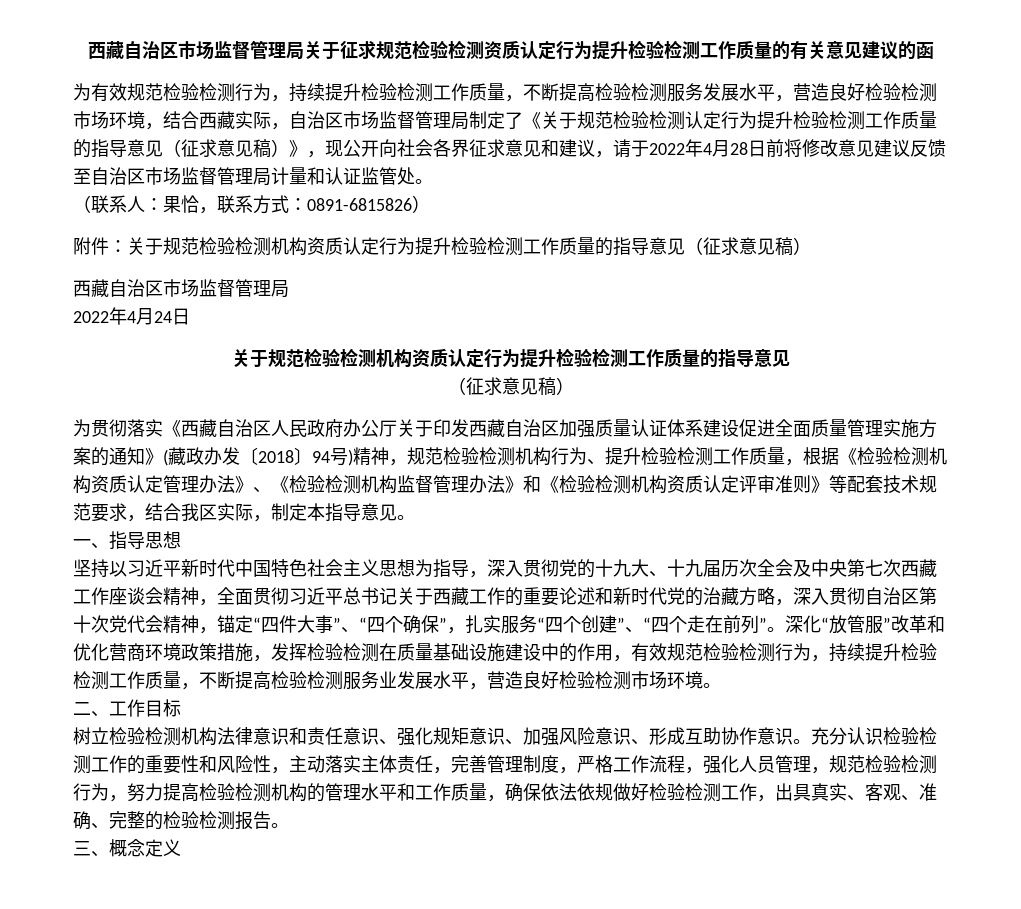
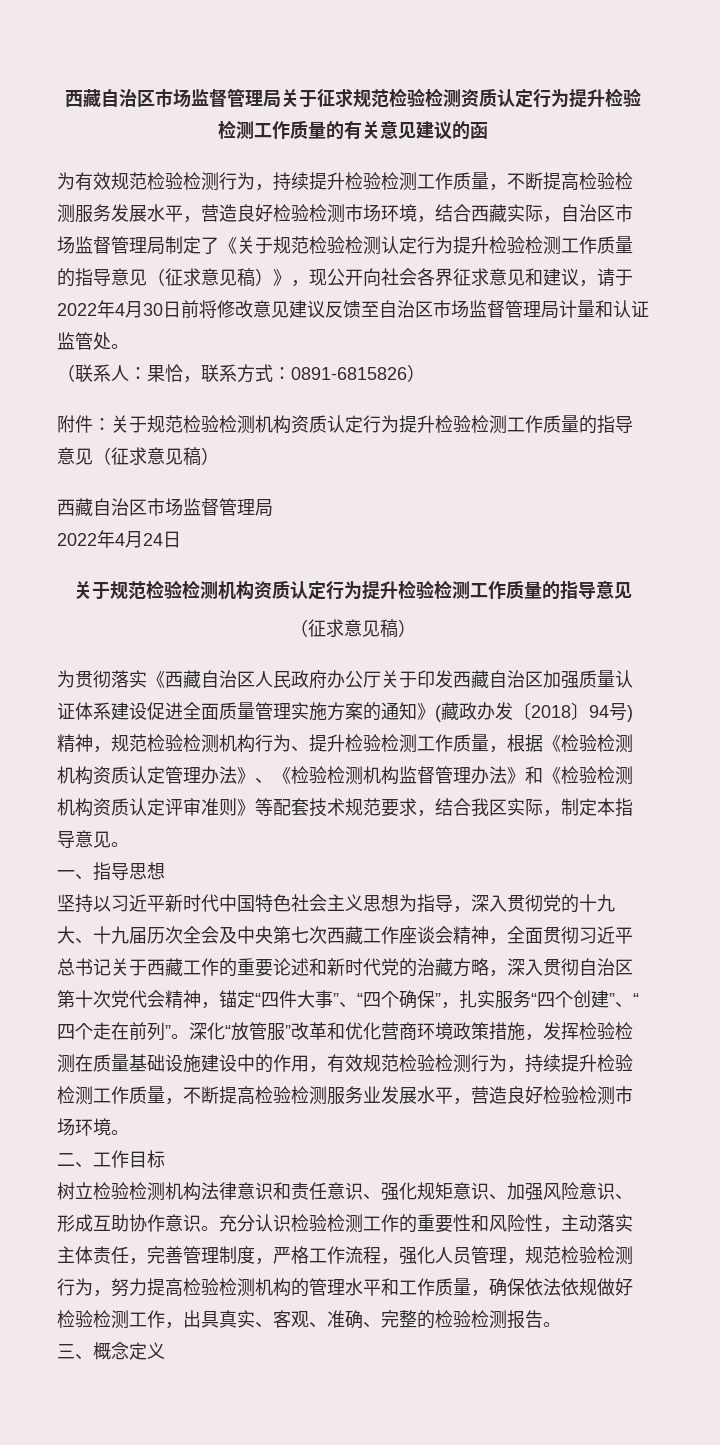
[730,142,748,155] 28 -> [143,303,163,316] 30

